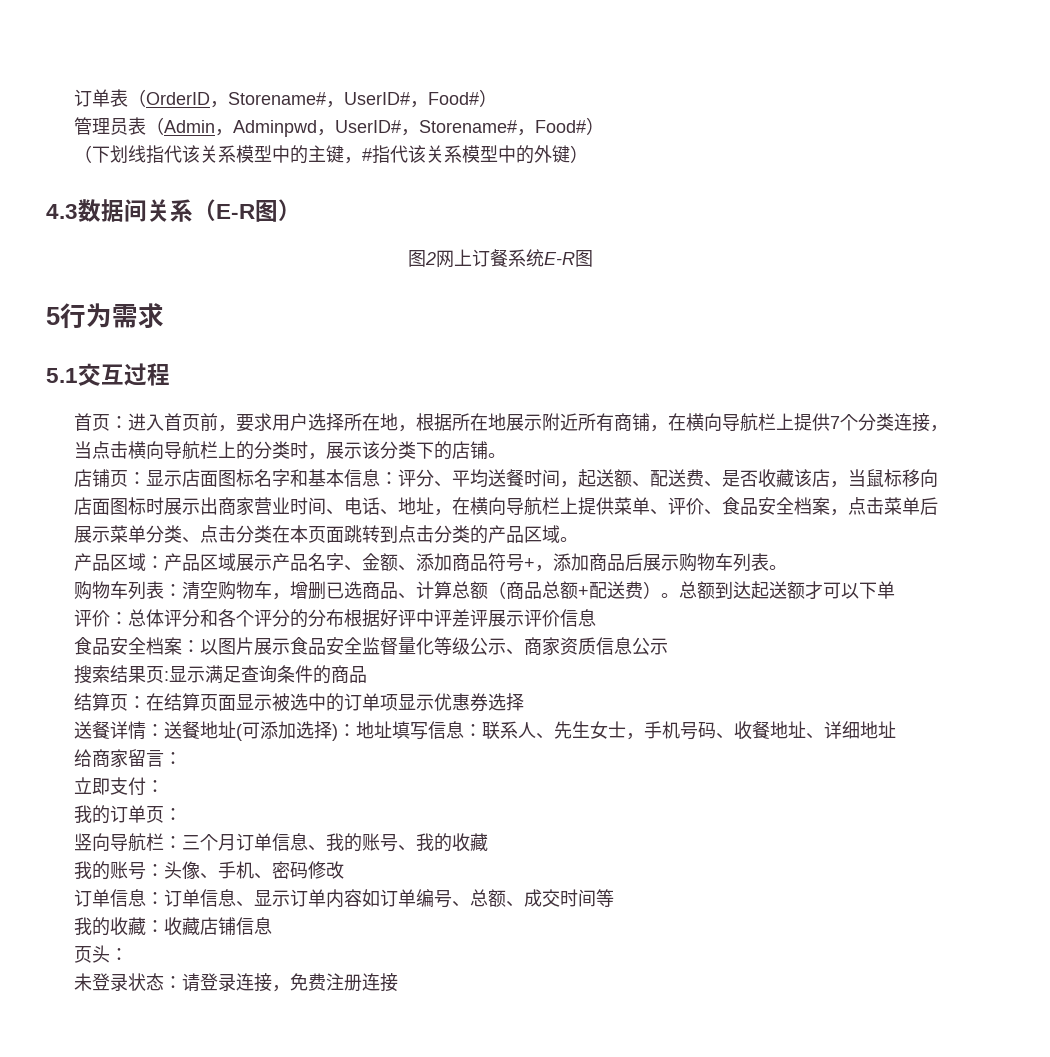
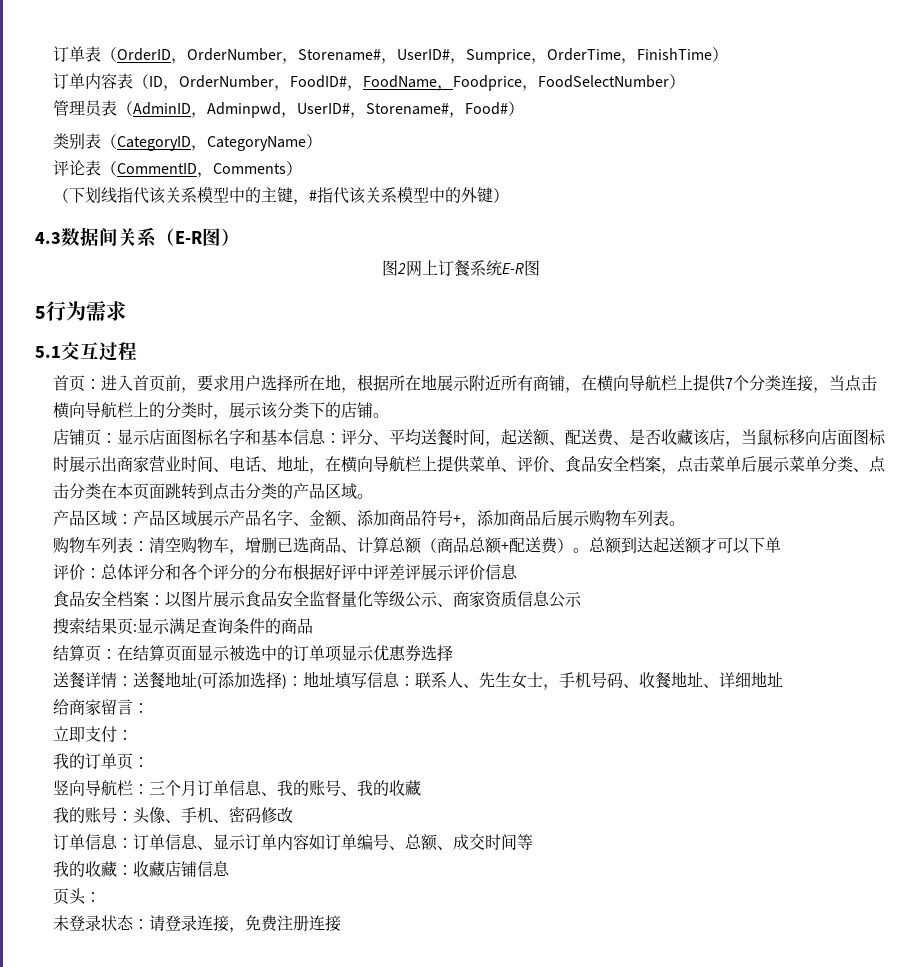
(228, 104) none -> [186,48,298,64] OrderNumber，
[427,92,479,105] Food# -> [465,47,728,64] [52,73,669,91] Sumprice，OrderTime，FinishTime） // 订单内容表（ID，OrderNumber，FoodID#，FoodName，Foodprice，FoodSelectNumber
[163,120,215,133] Admin -> [132,102,191,115] AdminID
(604, 126) none -> [52,133,322,151] [52,160,302,178] // 类别表（CategoryID，CategoryName） // 评论表（CommentID，Comments）

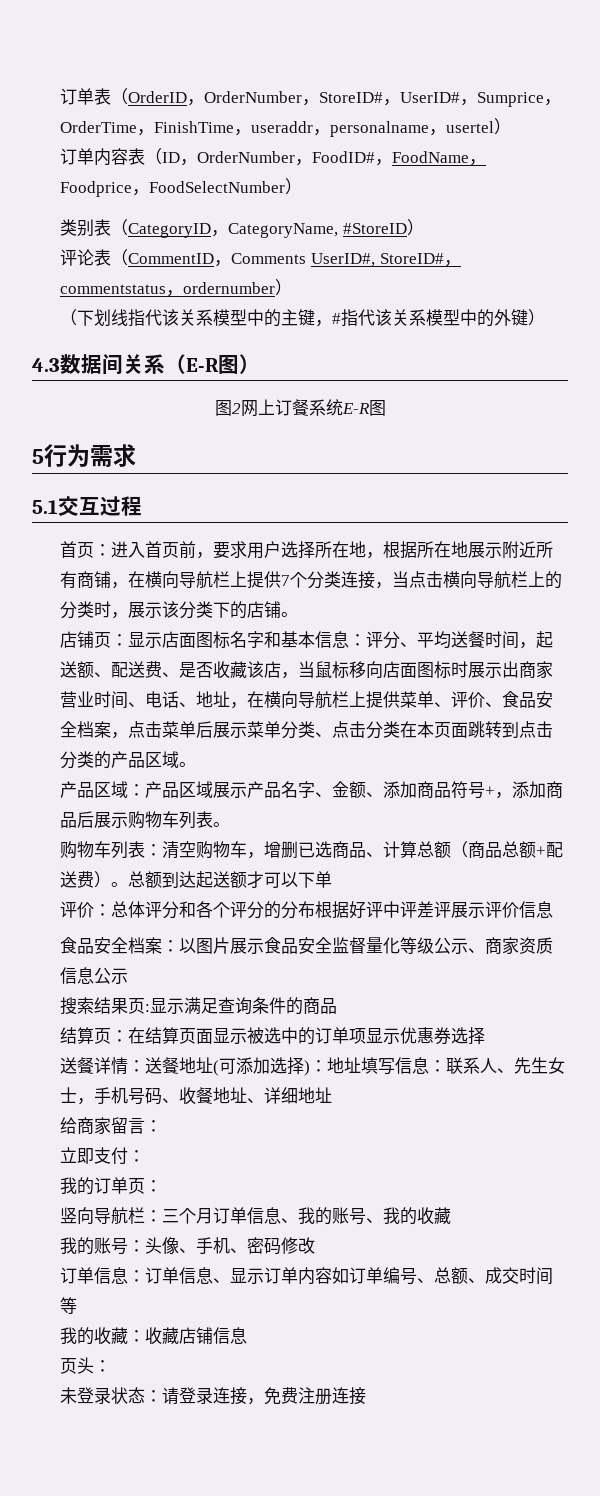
[297,49,381,61] Storename# -> [319,92,384,103] StoreID#
(712, 54) none -> [234,121,495,137] ，useraddr，personalname，usertel
[52,100,524,118] // 管理员表（AdminID，Adminpwd，UserID#，Storename#，Food#） -> (303, 186) none
[206,136,306,151] CategoryName -> [228,223,407,238] CategoryName, #StoreID
(286, 168) none -> [310,253,461,267] [60,282,276,297] UserID#, StoreID#，commentstatus，ordernumber

